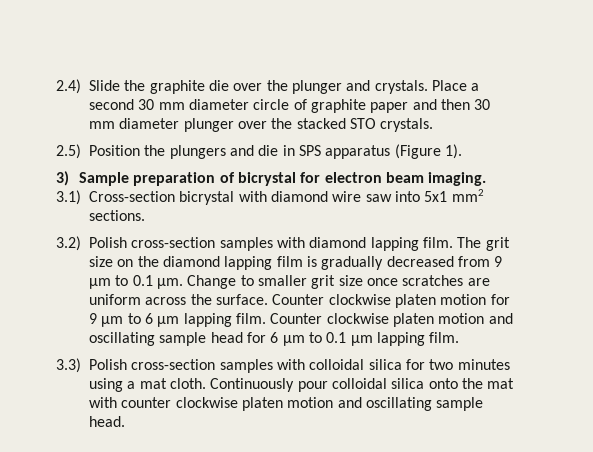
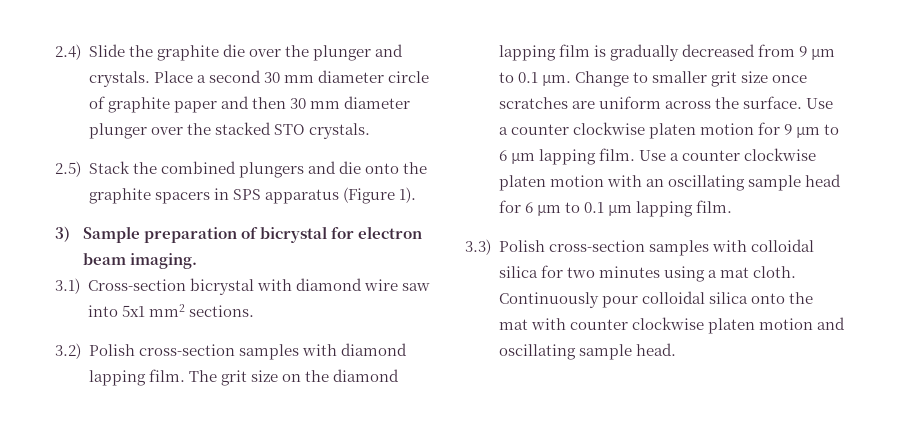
[89,145,279,159] Position the plungers and die -> [88,161,427,178] [88,188,210,204] Stack the combined plungers and die onto the graphite spacers
[272,294,325,305] Counter -> [805,98,833,109] [498,124,569,135] Use a counter
[270,313,513,327] Counter clockwise platen motion and -> [638,148,816,161] [498,175,664,191] Use a counter clockwise platen motion with an

